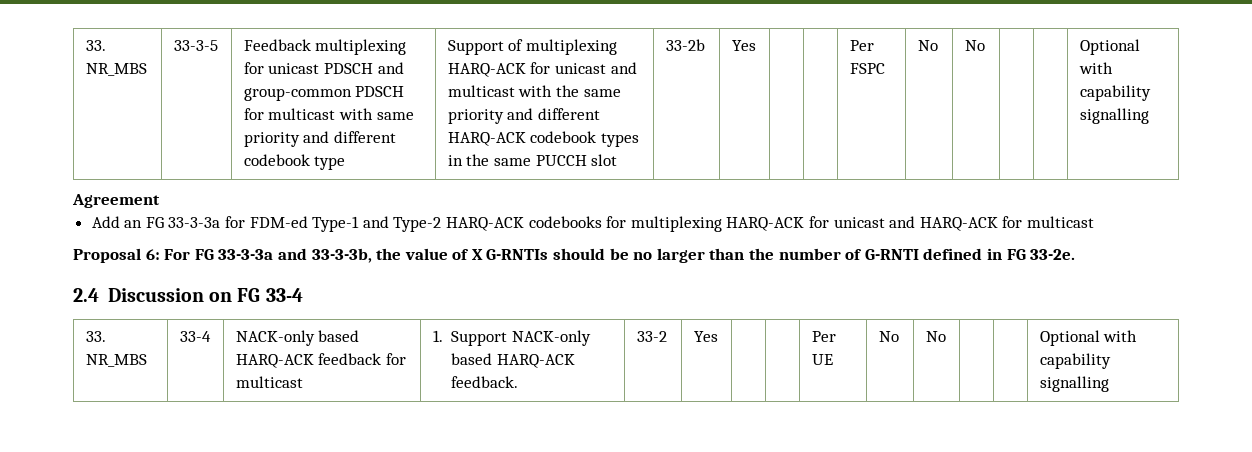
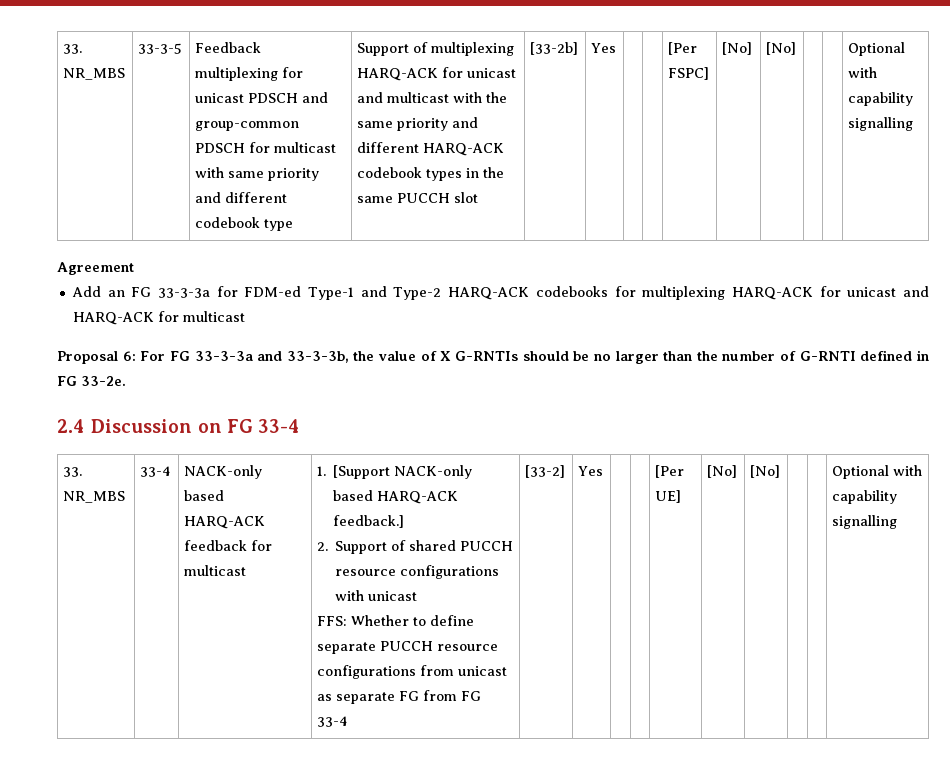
[665,39,705,51] [731,40,756,51] [849,40,874,51] [849,63,885,74] [917,40,938,51] [964,40,985,51] 33-2b | Yes | | | Per FSPC | No | No -> [530,42,579,55] [591,43,617,53] [668,42,698,55] [668,67,710,80] [722,42,753,55] [766,42,797,55] [33-2b] | Yes | | | [Per FSPC] | [No] | [No]
[451,330,591,346] [451,353,575,368] [451,376,519,388] [636,331,667,342] [693,331,718,342] [811,331,836,342] [811,354,833,365] [878,331,899,342] [925,331,946,342] Support NACK-only based HARQ-ACK feedback. | 33-2 | Yes | | | Per UE | No | No -> [333,465,473,479] [333,490,459,504] [333,515,405,528] [317,540,514,554] [335,565,500,579] [335,590,418,601] [317,615,475,626] [317,641,499,654] [317,665,508,679] [317,690,482,704] [317,716,349,727] [525,465,566,478] [578,466,604,476] [655,465,685,478] [655,490,682,503] [707,465,738,478] [750,465,781,478] [Support NACK-only based HARQ-ACK feedback.] // 2. Support of shared PUCCH resource configurations with unicast // FFS: Whether to define separate PUCCH resource configurations from unicast as separate FG from FG 33-4 | [33-2] | Yes | | | [Per UE] | [No] | [No]

